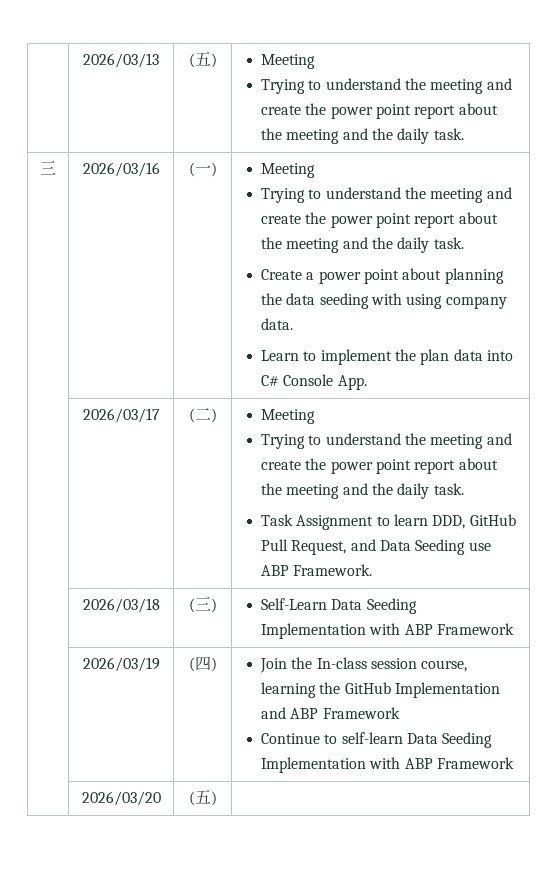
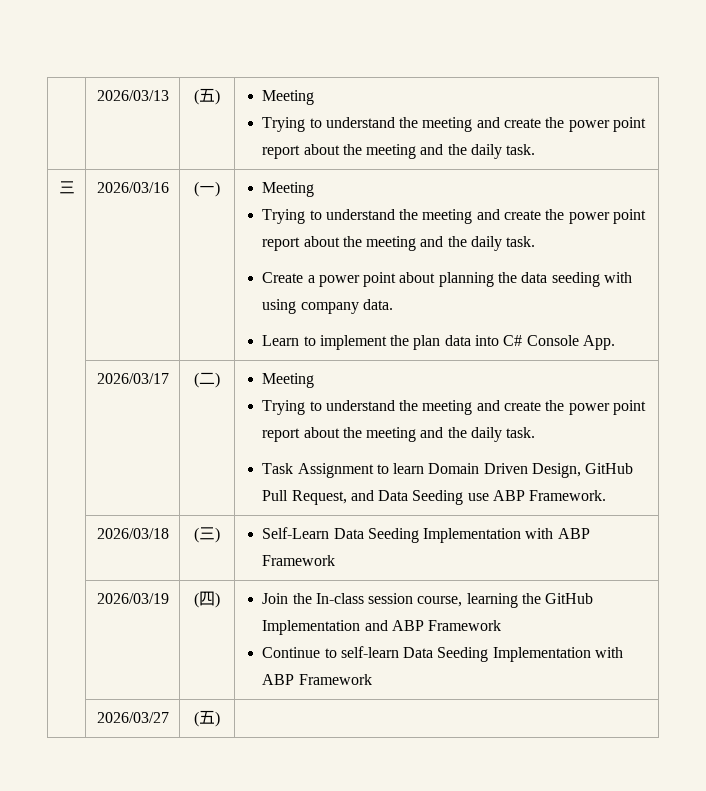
[432,515,466,529] DDD, -> [428,463,582,478] Domain Driven Design,
[81,791,161,806] 2026/03/20 -> [96,712,169,723] 2026/03/27

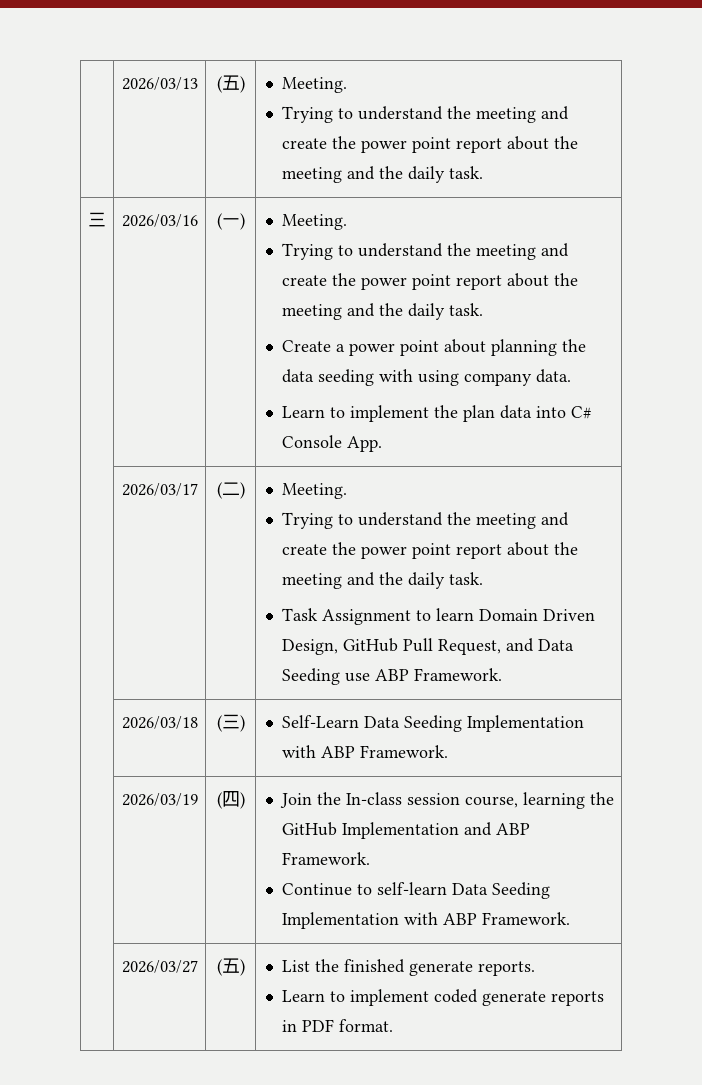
[262,90,315,105] Meeting -> [282,77,348,93] Meeting.
[262,182,315,197] Meeting -> [282,214,348,230] Meeting.
[262,373,315,388] Meeting -> [282,483,348,499] Meeting.
[262,555,336,566] Framework -> [360,745,449,758] Framework.
[428,620,502,631] Framework -> [282,852,371,865] Framework.
[298,674,372,685] Framework -> [482,912,571,925] Framework.
(220, 719) none -> [282,959,536,976] [282,989,605,1006] [282,1019,394,1032] List the finished generate reports. // Learn to implement coded generate reports in PDF format.

